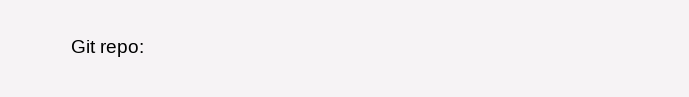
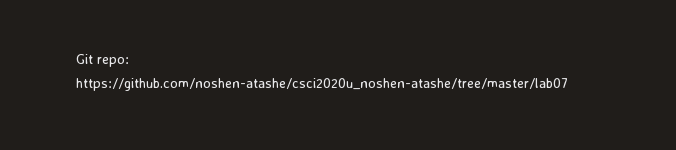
(145, 49) none -> [76,78,568,91] https://github.com/noshen-atashe/csci2020u_noshen-atashe/tree/master/lab07

